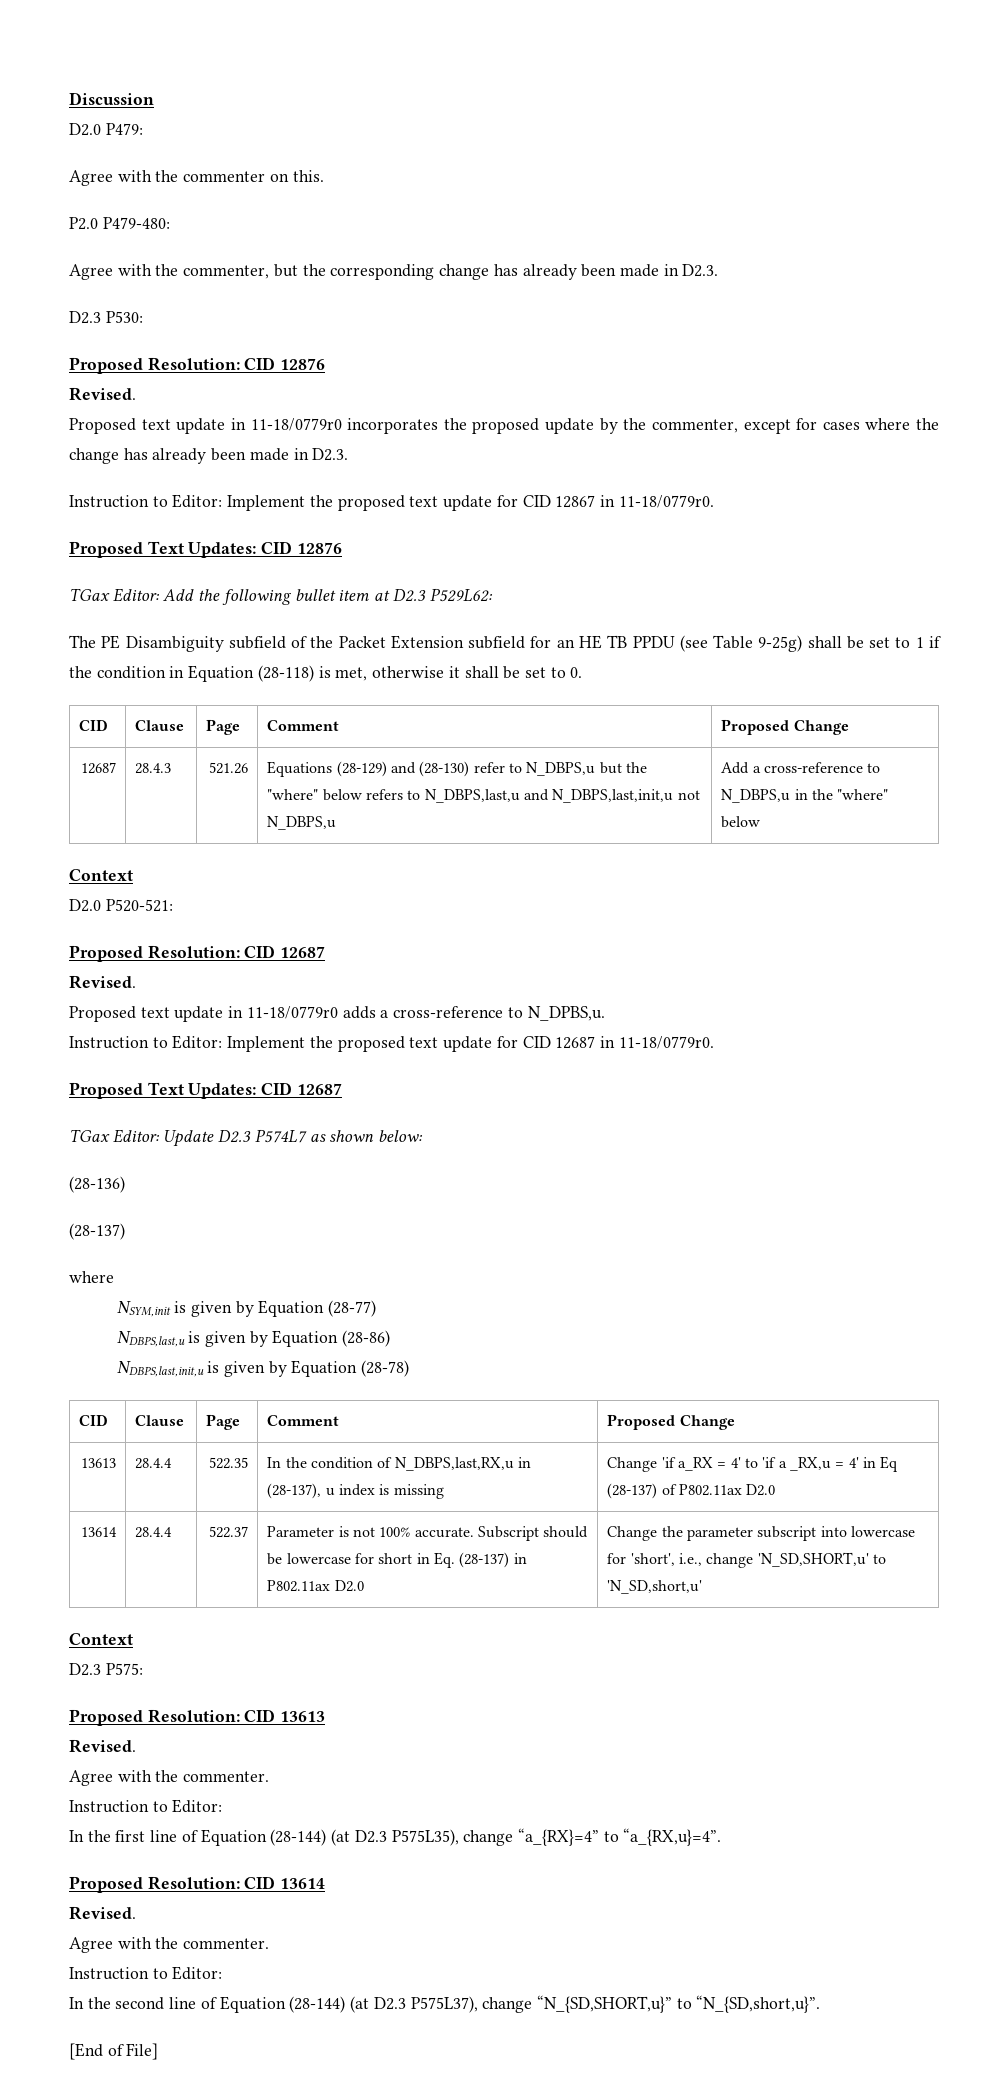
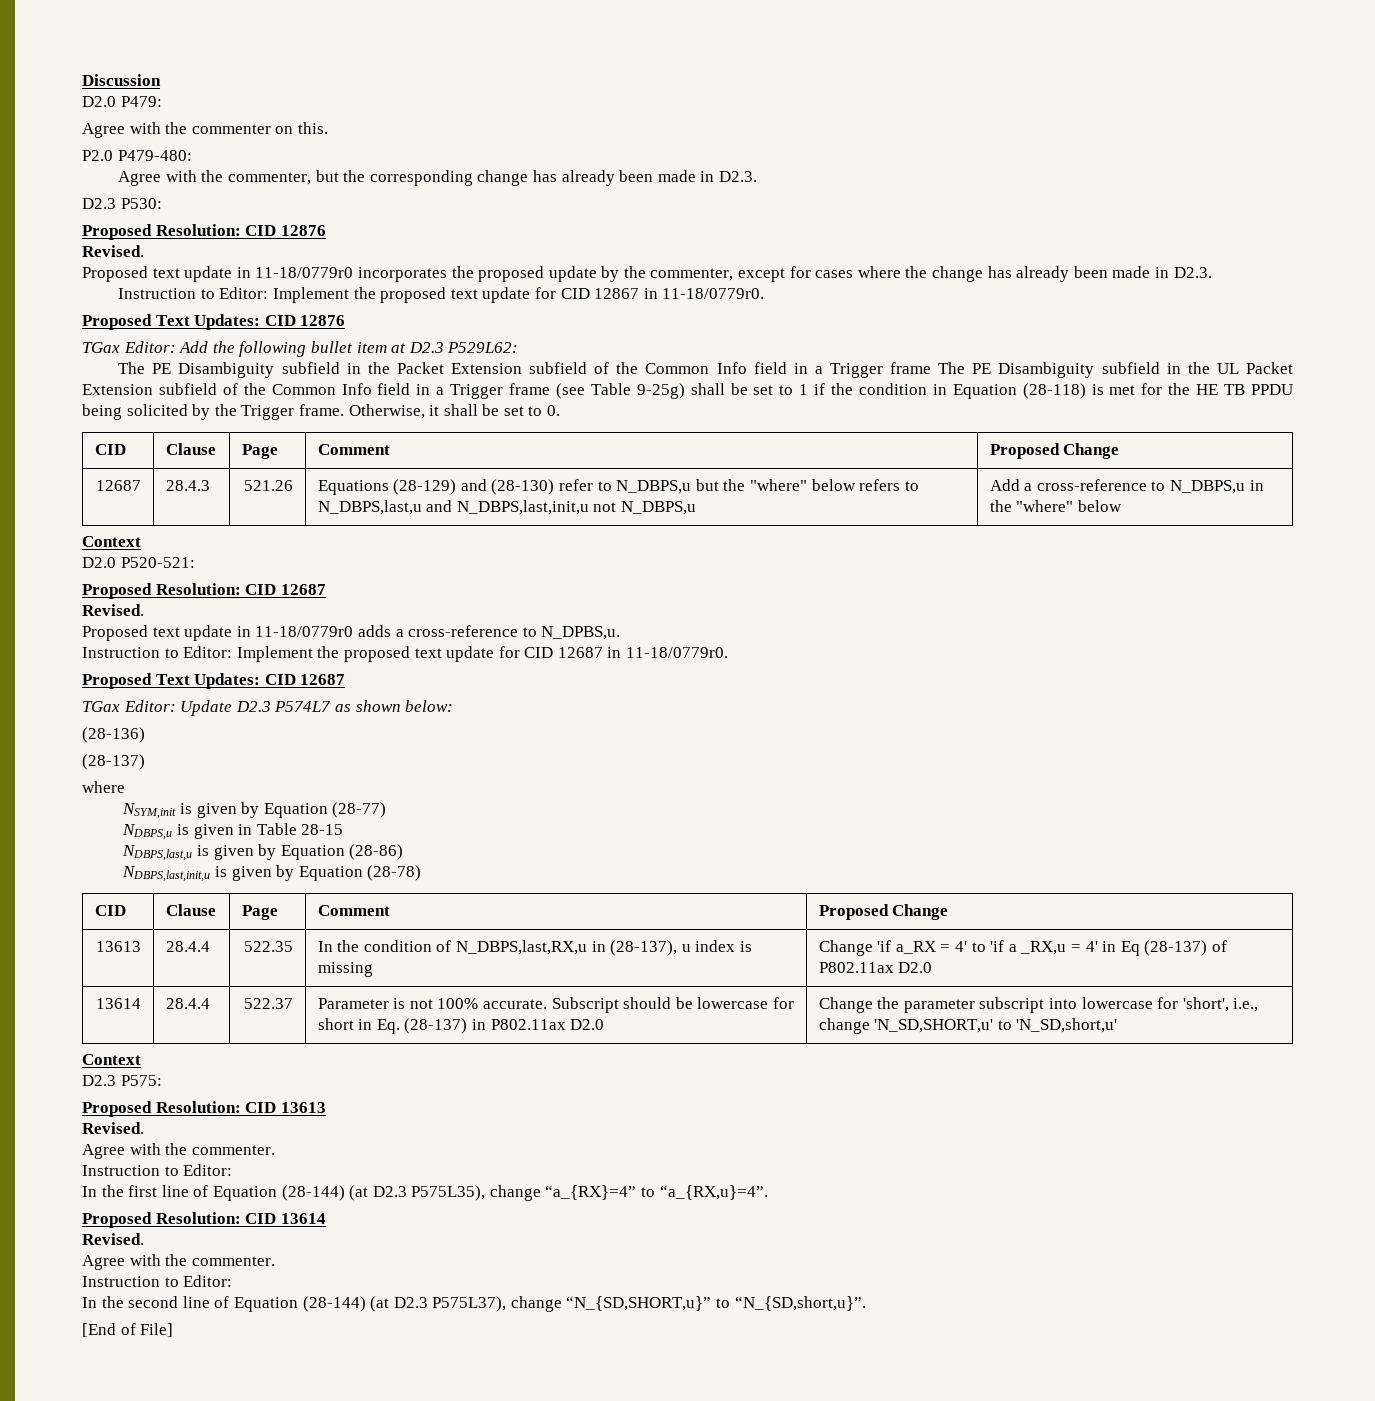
[291,636,308,648] of -> [346,363,361,374] in
[530,635,675,649] for an HE TB PPDU -> [594,362,1293,378] [82,383,551,399] of the Common Info field in a Trigger frame The PE Disambiguity subfield in the UL Packet Extension subfield of the Common Info field in a Trigger frame
[335,666,445,681] met, otherwise -> [1109,383,1293,395] [82,404,425,420] met for the HE TB PPDU being solicited by the Trigger frame. Otherwise,
(377, 1308) none -> [122,823,344,840] // NDBPS,u is given in Table 28-15

